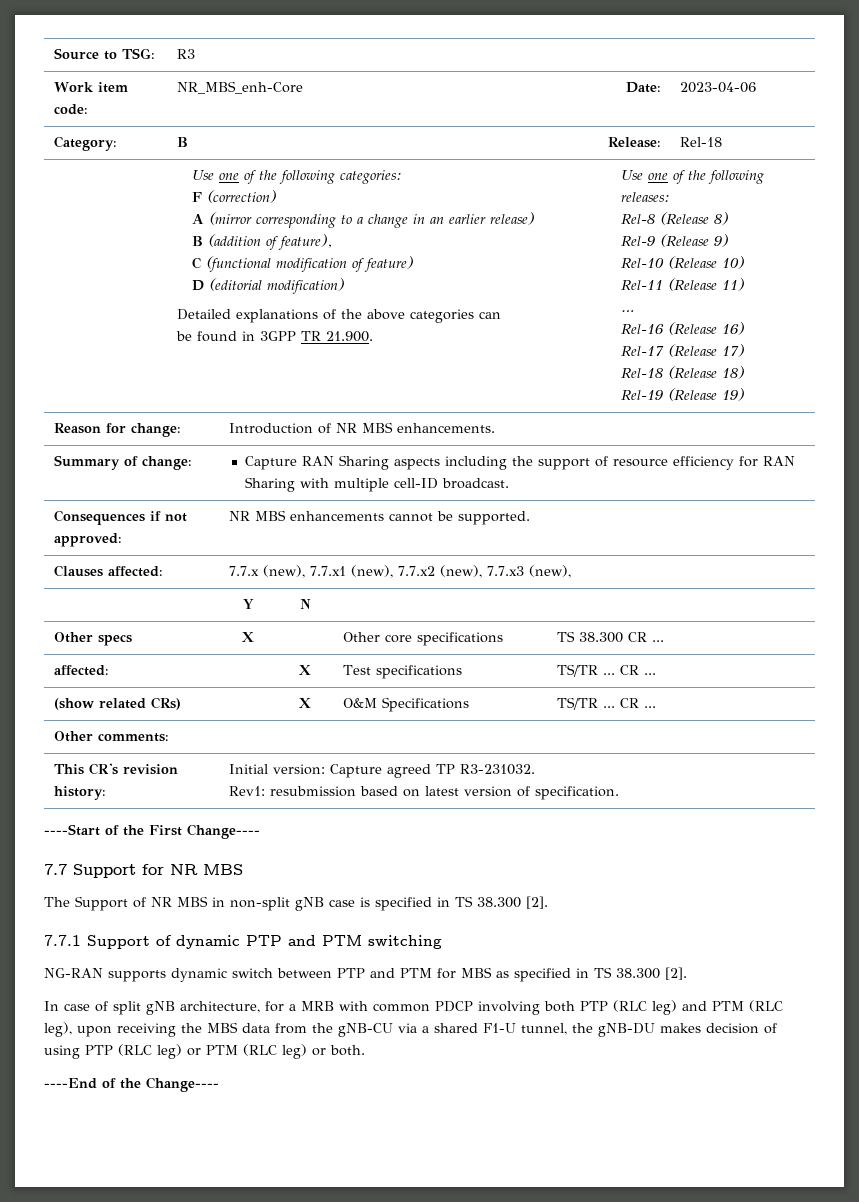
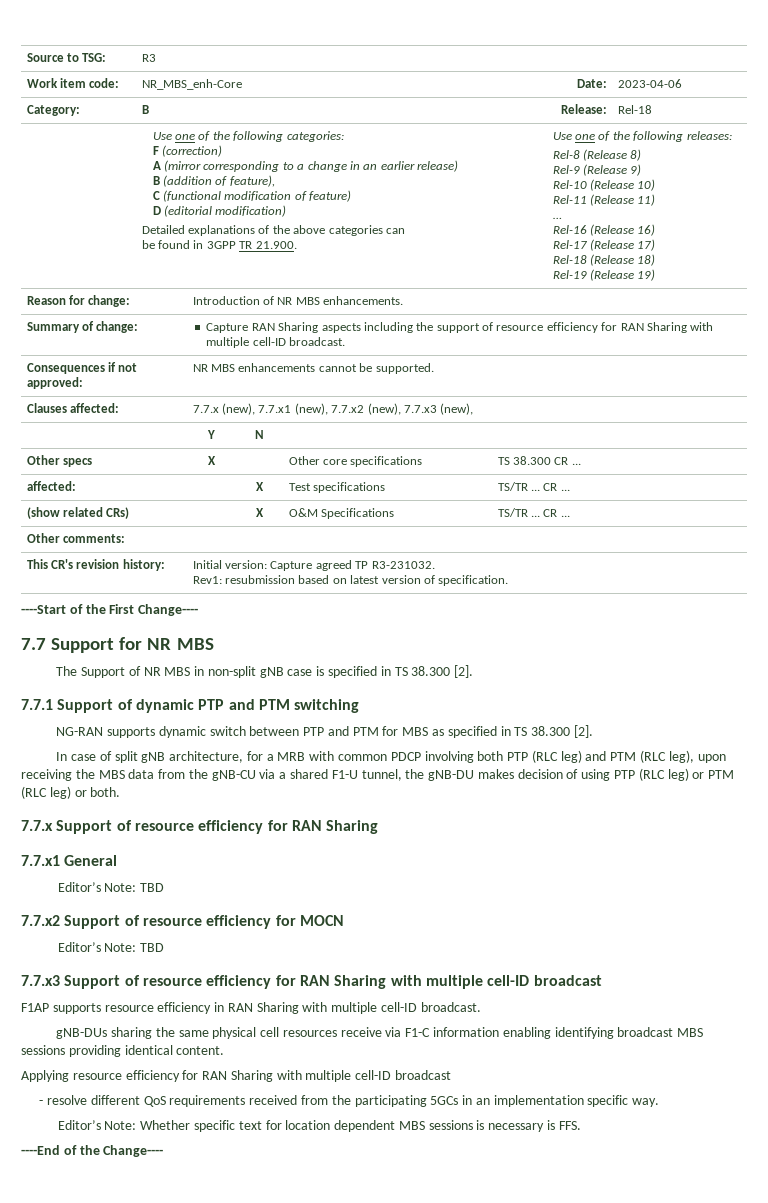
(365, 1050) none -> [21,820,379,834] [21,855,118,866] [57,882,165,892] [21,915,344,929] [57,942,165,952] [21,975,602,989] [21,1002,481,1014] [56,1027,704,1039] [21,1045,225,1057] [21,1070,452,1082] [39,1095,660,1107] [57,1120,581,1132] // 7.7.x Support of resource efficiency for RAN Sharing // 7.7.x1 General // Editor’s Note: TBD // 7.7.x2 Support of resource efficiency for MOCN // Editor’s Note: TBD // 7.7.x3 Support of resource efficiency for RAN Sharing with multiple cell-ID broadcast // F1AP supports resource efficiency in RAN Sharing with multiple cell-ID broadcast. // gNB-DUs sharing the same physical cell resources receive via F1-C information enabling identifying broadcast MBS sessions providing identical content. // Applying resource efficiency for RAN Sharing with multiple cell-ID broadcast // - resolve different QoS requirements received from the participating 5GCs in an implementation specific way. // Editor’s Note: Whether specific text for location dependent MBS sessions is necessary is FFS.

